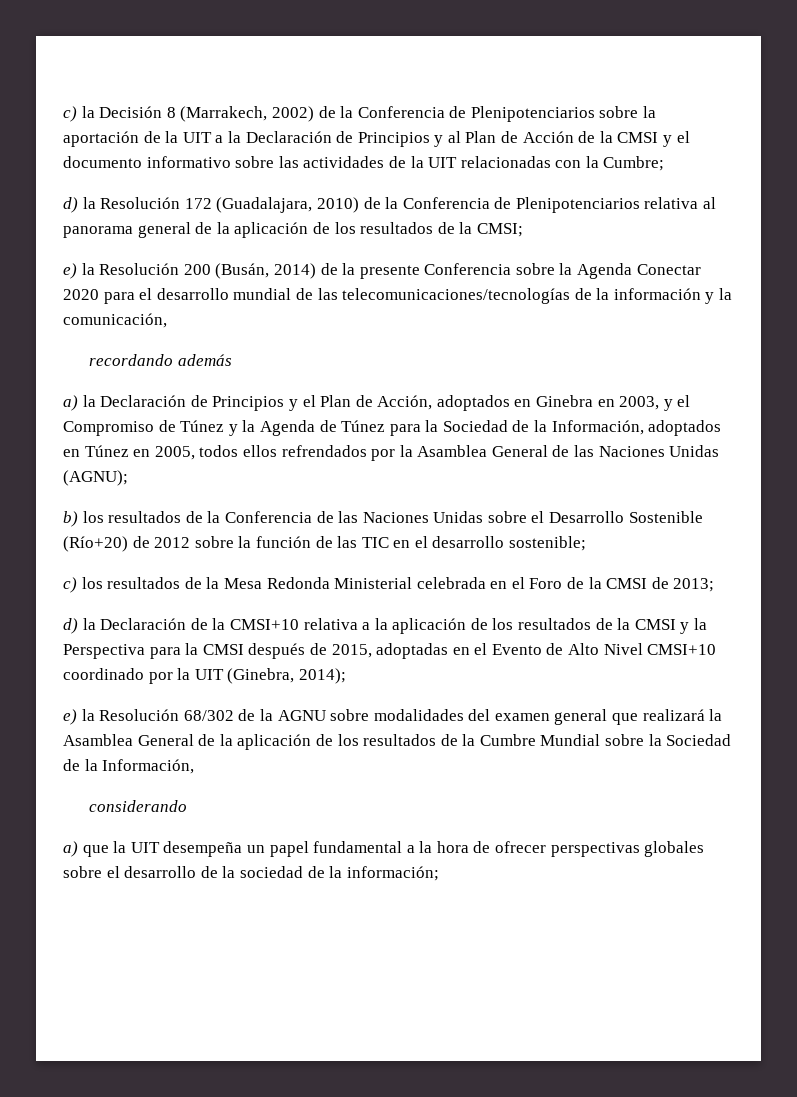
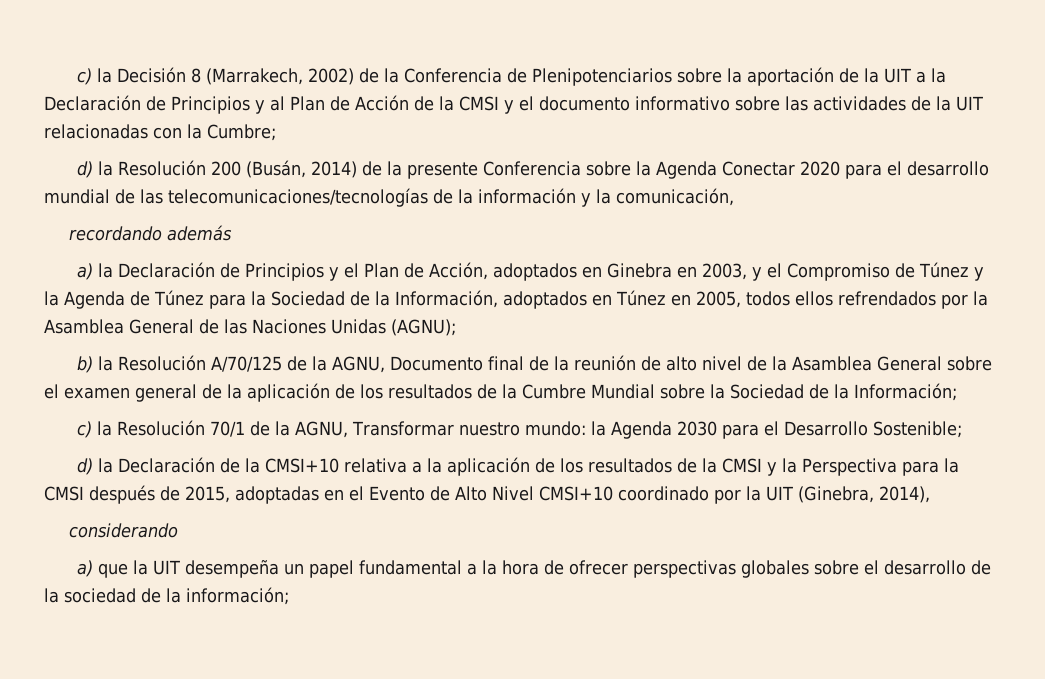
[184,197,717,213] [63,222,523,238] [63,263,180,279] 172 (Guadalajara, 2010) de la Conferencia de Plenipotenciarios relativa al panorama general de la aplicación de los resultados de la CMSI; // e) la Resolución -> (207, 168) none
[82,511,703,523] [63,536,587,552] [63,577,715,593] los resultados de la Conferencia de las Naciones Unidas sobre el Desarrollo Sostenible (Río+20) de 2012 sobre la función de las TIC en el desarrollo sostenible; // c) los resultados de la Mesa Redonda Ministerial celebrada en el Foro de la CMSI de 2013; -> [98,355,993,373] [44,383,957,402] [77,420,963,439] la Resolución A/70/125 de la AGNU, Documento final de la reunión de alto nivel de la Asamblea General sobre el examen general de la aplicación de los resultados de la Cumbre Mundial sobre la Sociedad de la Información; // c) la Resolución 70/1 de la AGNU, Transformar nuestro mundo: la Agenda 2030 para el Desarrollo Sostenible;
[298,668,346,684] [63,709,723,725] [63,734,732,750] [63,759,195,774] 2014); // e) la Resolución 68/302 de la AGNU sobre modalidades del examen general que realizará la Asamblea General de la aplicación de los resultados de la Cumbre Mundial sobre la Sociedad de la Información, -> [879,486,930,503] 2014),

